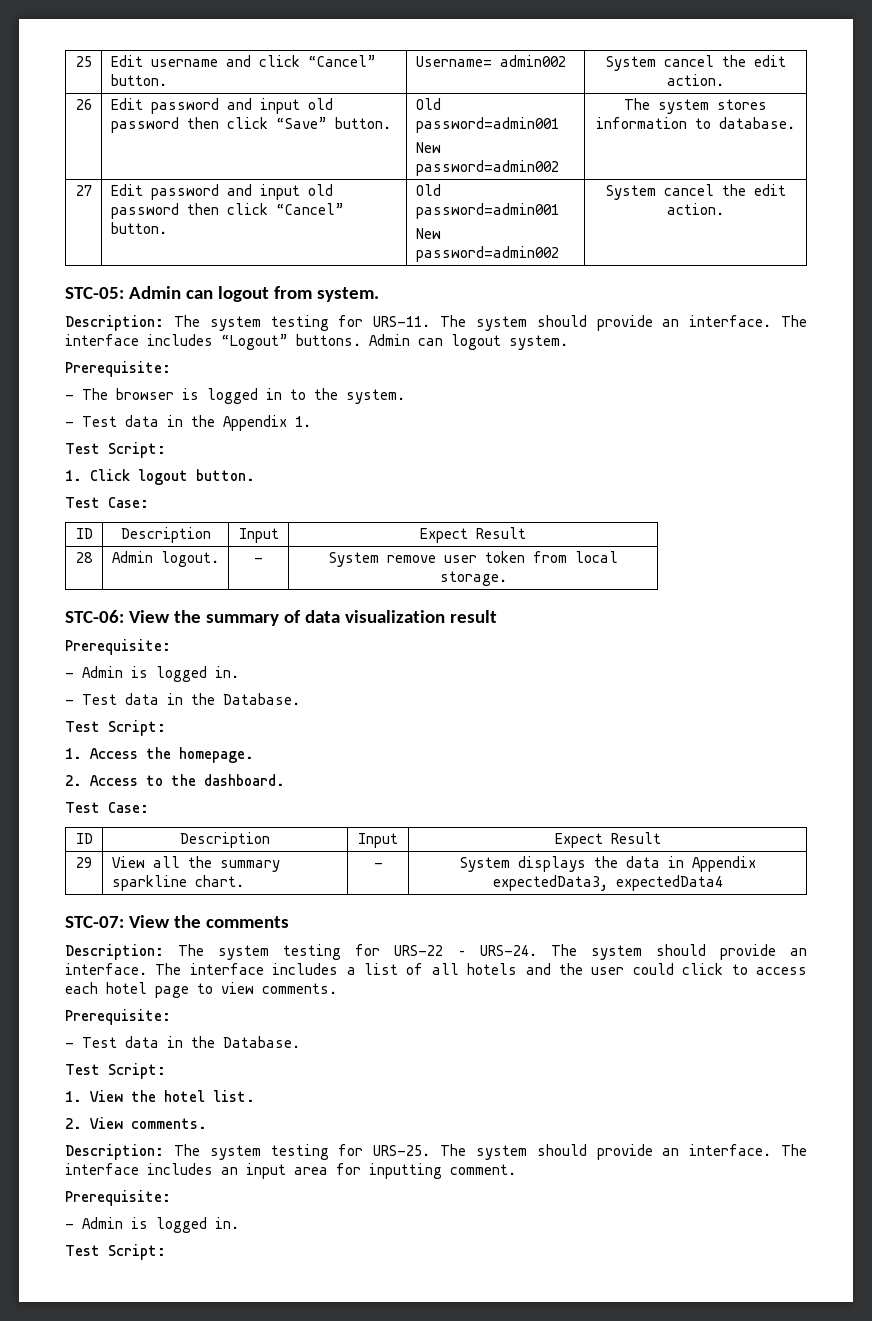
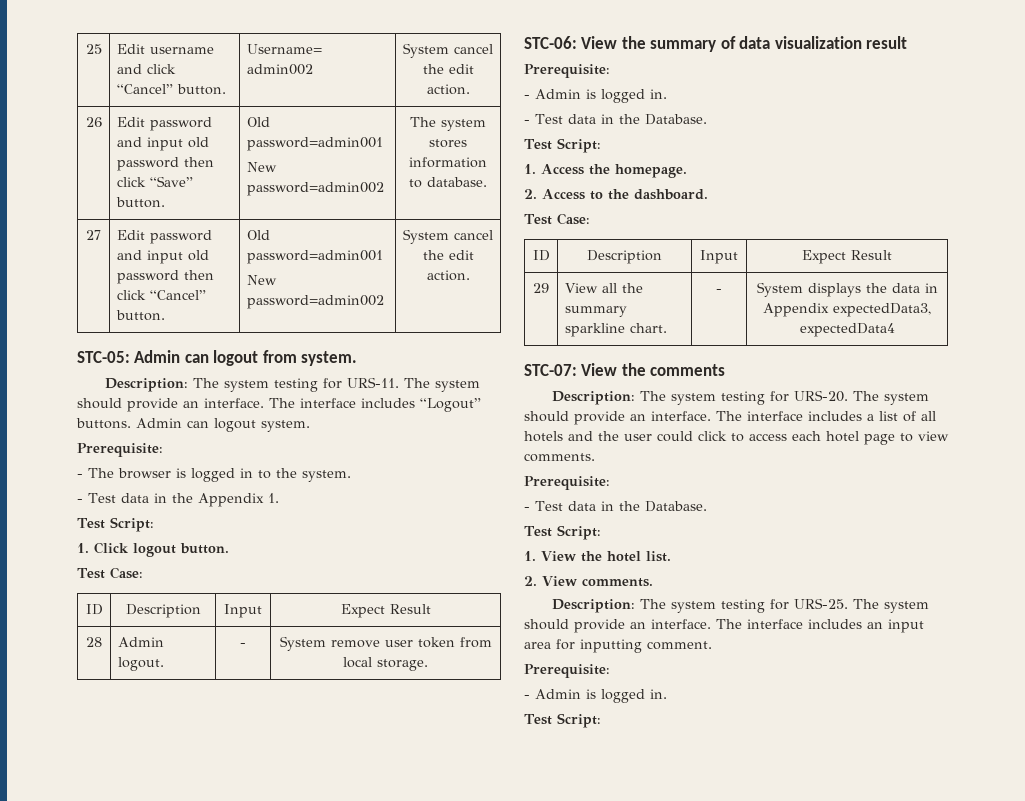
[394,945,537,956] URS-22 – URS-24. -> [793,390,848,402] URS-20.

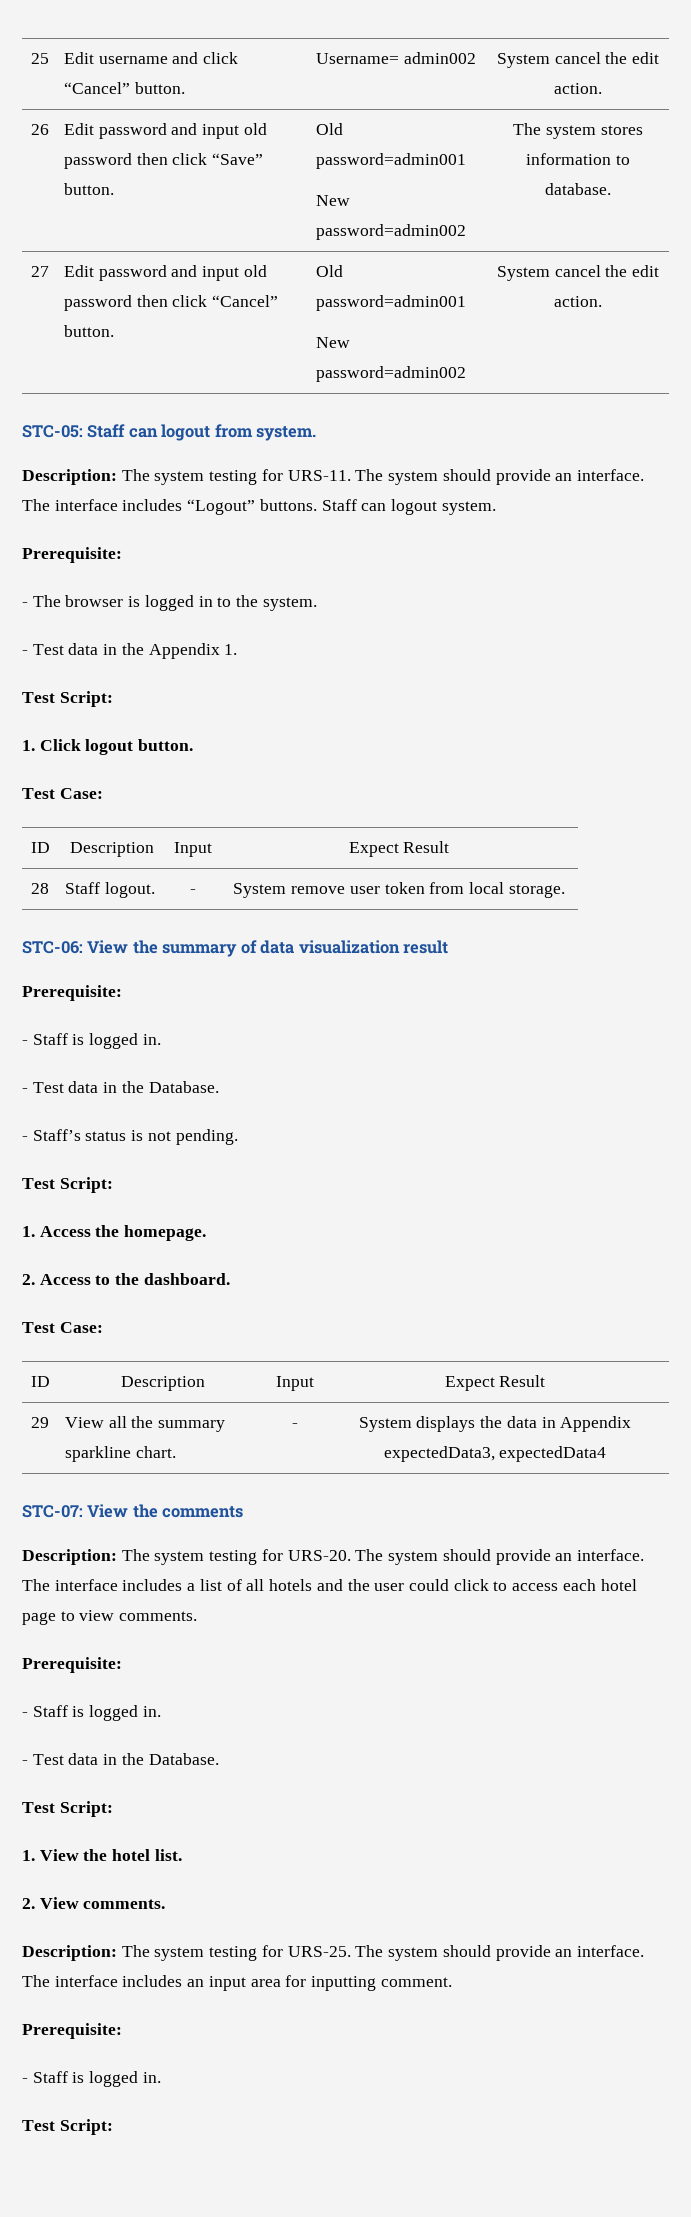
[134,350,181,363] Admin -> [87,424,126,438] Staff
[136,418,182,428] Admin -> [321,499,357,511] Staff
[117,637,164,647] Admin -> [64,882,100,894] Staff
[535,89,667,103] [524,114,707,125] Admin is logged in. // - Test data in the Database. -> [32,1033,161,1049] [22,1081,219,1093] [22,1129,238,1145] Staff is logged in. // - Test data in the Database. // - Staff’s status is not pending.
(610, 483) none -> [22,1705,161,1721] // - Staff is logged in.
[535,689,581,699] Admin -> [32,2071,68,2083] Staff

